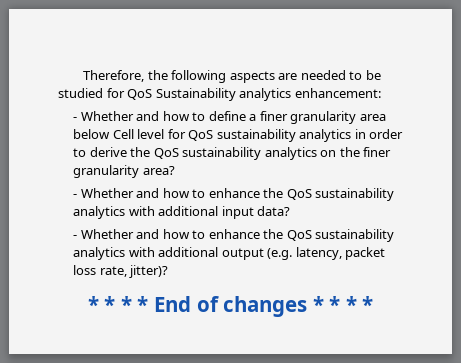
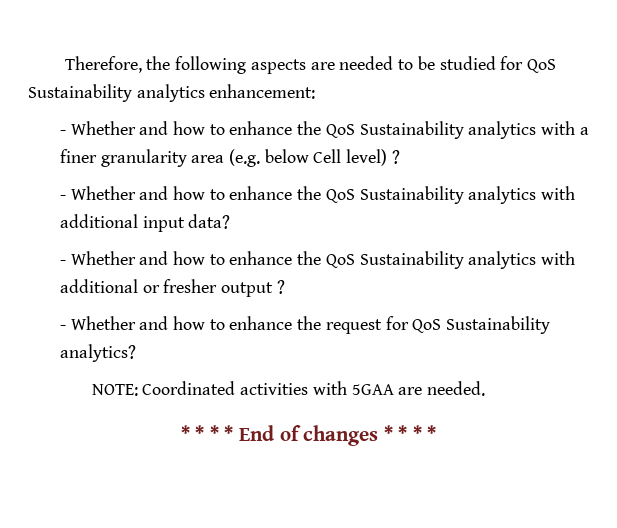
[208,111,246,121] define -> [229,121,576,139] enhance the QoS Sustainability analytics with
(386, 117) none -> [228,149,260,167] (e.g.
[137,129,404,142] [73,147,392,160] [73,165,175,178] [73,188,395,201] level for QoS sustainability analytics in order to derive the QoS sustainability analytics on the finer granularity area? // - Whether and how to enhance the QoS sustainability -> [346,149,400,166] [59,186,464,204] level) ? // - Whether and how to enhance the QoS Sustainability
[315,229,395,242] [73,247,386,260] [73,265,169,278] sustainability analytics with additional output (e.g. latency, packet loss rate, jitter)? -> [359,251,576,269] [59,279,285,297] [59,316,551,334] [59,344,136,362] [91,381,485,396] Sustainability analytics with additional or fresher output ? // - Whether and how to enhance the request for QoS Sustainability analytics? // NOTE: Coordinated activities with 5GAA are needed.

